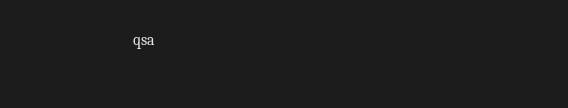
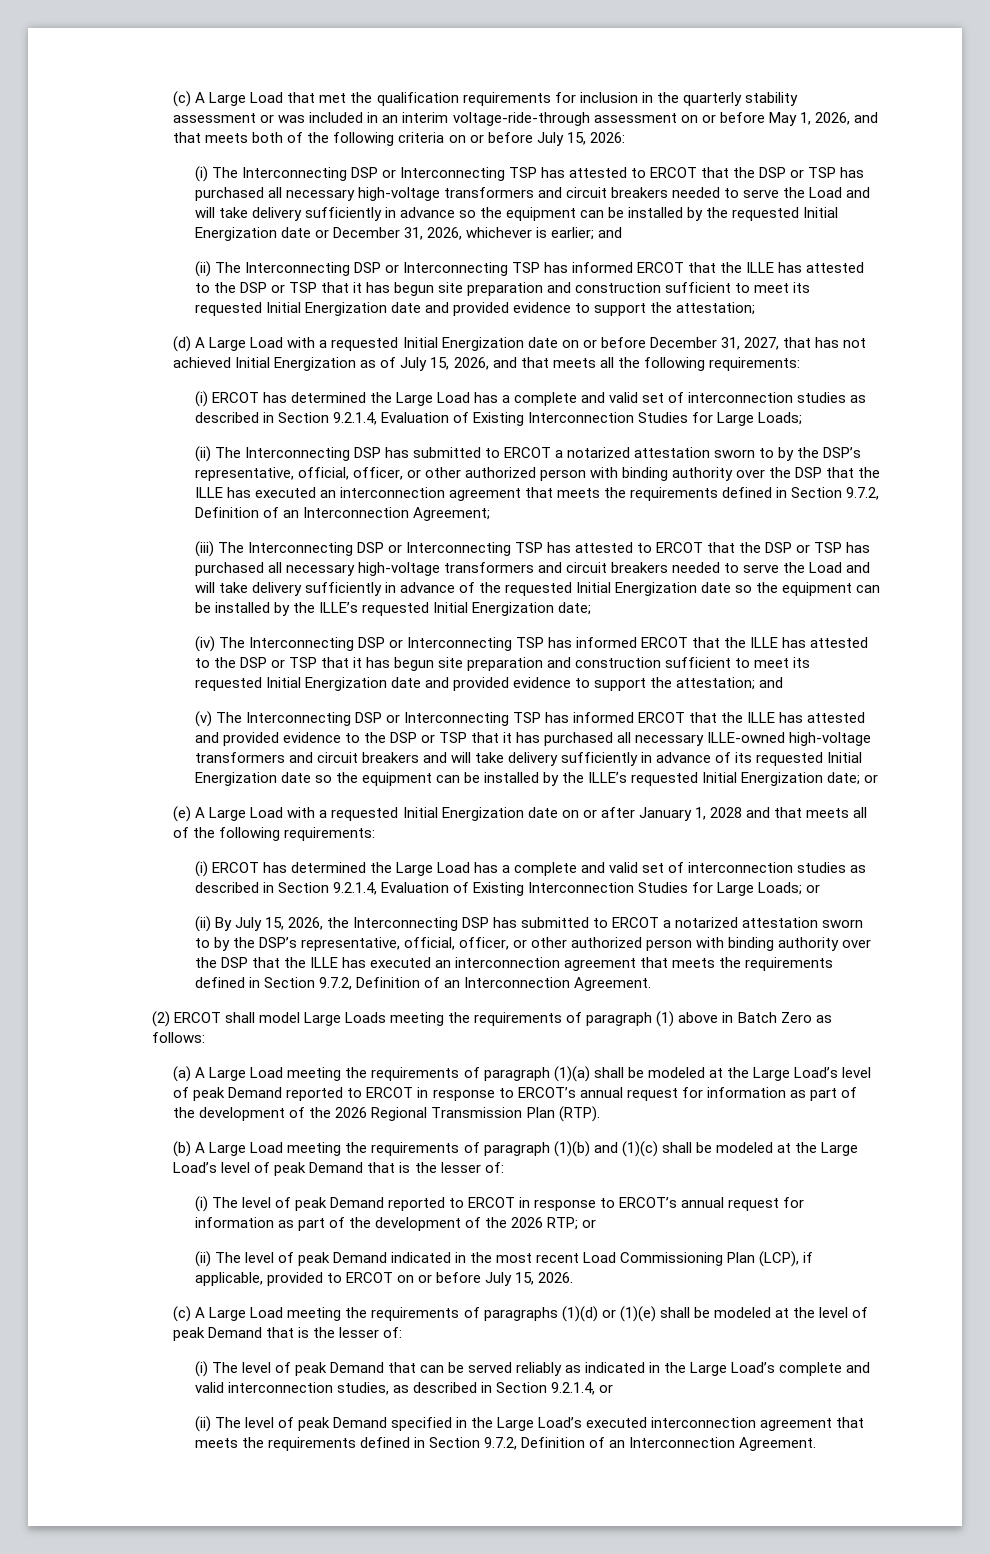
[132,37,155,49] qsa -> [173,91,798,107] [173,112,878,126] [173,132,625,146] [194,166,865,182] [194,187,871,201] [194,207,839,221] [194,227,623,241] [194,261,865,277] [194,282,811,296] [194,302,756,316] [173,336,867,352] [173,357,800,371] [194,391,867,407] [194,412,803,426] [194,446,862,462] [194,467,881,481] [194,487,880,501] [194,507,490,521] [194,541,871,557] [194,562,871,576] [194,582,881,596] [194,602,591,616] [194,636,869,652] [194,657,811,671] [194,677,784,691] [194,711,866,727] [194,732,872,746] [194,752,863,766] [194,772,879,786] [173,806,868,822] [173,827,376,841] [194,861,867,877] [194,882,821,896] [194,916,864,932] [194,937,872,951] [194,957,834,971] [194,977,651,991] [151,1011,832,1027] [151,1032,205,1043] [173,1066,872,1082] [173,1087,857,1101] [173,1106,600,1122] [173,1141,859,1157] [173,1162,504,1176] [194,1196,805,1212] [194,1217,597,1231] [194,1251,814,1267] [194,1272,574,1286] [173,1306,869,1322] [173,1327,403,1341] [194,1361,871,1377] [194,1382,613,1395] [194,1416,865,1432] [194,1437,817,1451] (c) A Large Load that met the qualification requirements for inclusion in the quarterly stability assessment or was included in an interim voltage-ride-through assessment on or before May 1, 2026, and that meets both of the following criteria on or before July 15, 2026: // (i) The Interconnecting DSP or Interconnecting TSP has attested to ERCOT that the DSP or TSP has purchased all necessary high-voltage transformers and circuit breakers needed to serve the Load and will take delivery sufficiently in advance so the equipment can be installed by the requested Initial Energization date or December 31, 2026, whichever is earlier; and // (ii) The Interconnecting DSP or Interconnecting TSP has informed ERCOT that the ILLE has attested to the DSP or TSP that it has begun site preparation and construction sufficient to meet its requested Initial Energization date and provided evidence to support the attestation; // (d) A Large Load with a requested Initial Energization date on or before December 31, 2027, that has not achieved Initial Energization as of July 15, 2026, and that meets all the following requirements: // (i) ERCOT has determined the Large Load has a complete and valid set of interconnection studies as described in Section 9.2.1.4, Evaluation of Existing Interconnection Studies for Large Loads; // (ii) The Interconnecting DSP has submitted to ERCOT a notarized attestation sworn to by the DSP’s representative, official, officer, or other authorized person with binding authority over the DSP that the ILLE has executed an interconnection agreement that meets the requirements defined in Section 9.7.2, Definition of an Interconnection Agreement; // (iii) The Interconnecting DSP or Interconnecting TSP has attested to ERCOT that the DSP or TSP has purchased all necessary high-voltage transformers and circuit breakers needed to serve the Load and will take delivery sufficiently in advance of the requested Initial Energization date so the equipment can be installed by the ILLE’s requested Initial Energization date; // (iv) The Interconnecting DSP or Interconnecting TSP has informed ERCOT that the ILLE has attested to the DSP or TSP that it has begun site preparation and construction sufficient to meet its requested Initial Energization date and provided evidence to support the attestation; and // (v) The Interconnecting DSP or Interconnecting TSP has informed ERCOT that the ILLE has attested and provided evidence to the DSP or TSP that it has purchased all necessary ILLE-owned high-voltage transformers and circuit breakers and will take delivery sufficiently in advance of its requested Initial Energization date so the equipment can be installed by the ILLE’s requested Initial Energization date; or // (e) A Large Load with a requested Initial Energization date on or after January 1, 2028 and that meets all of the following requirements: // (i) ERCOT has determined the Large Load has a complete and valid set of interconnection studies as described in Section 9.2.1.4, Evaluation of Existing Interconnection Studies for Large Loads; or // (ii) By July 15, 2026, the Interconnecting DSP has submitted to ERCOT a notarized attestation sworn to by the DSP’s representative, official, officer, or other authorized person with binding authority over the DSP that the ILLE has executed an interconnection agreement that meets the requirements defined in Section 9.7.2, Definition of an Interconnection Agreement. // (2) ERCOT shall model Large Loads meeting the requirements of paragraph (1) above in Batch Zero as follows: // (a) A Large Load meeting the requirements of paragraph (1)(a) shall be modeled at the Large Load’s level of peak Demand reported to ERCOT in response to ERCOT’s annual request for information as part of the development of the 2026 Regional Transmission Plan (RTP). // (b) A Large Load meeting the requirements of paragraph (1)(b) and (1)(c) shall be modeled at the Large Load’s level of peak Demand that is the lesser of: // (i) The level of peak Demand reported to ERCOT in response to ERCOT’s annual request for information as part of the development of the 2026 RTP; or // (ii) The level of peak Demand indicated in the most recent Load Commissioning Plan (LCP), if applicable, provided to ERCOT on or before July 15, 2026. // (c) A Large Load meeting the requirements of paragraphs (1)(d) or (1)(e) shall be modeled at the level of peak Demand that is the lesser of: // (i) The level of peak Demand that can be served reliably as indicated in the Large Load’s complete and valid interconnection studies, as described in Section 9.2.1.4, or // (ii) The level of peak Demand specified in the Large Load’s executed interconnection agreement that meets the requirements defined in Section 9.7.2, Definition of an Interconnection Agreement.

